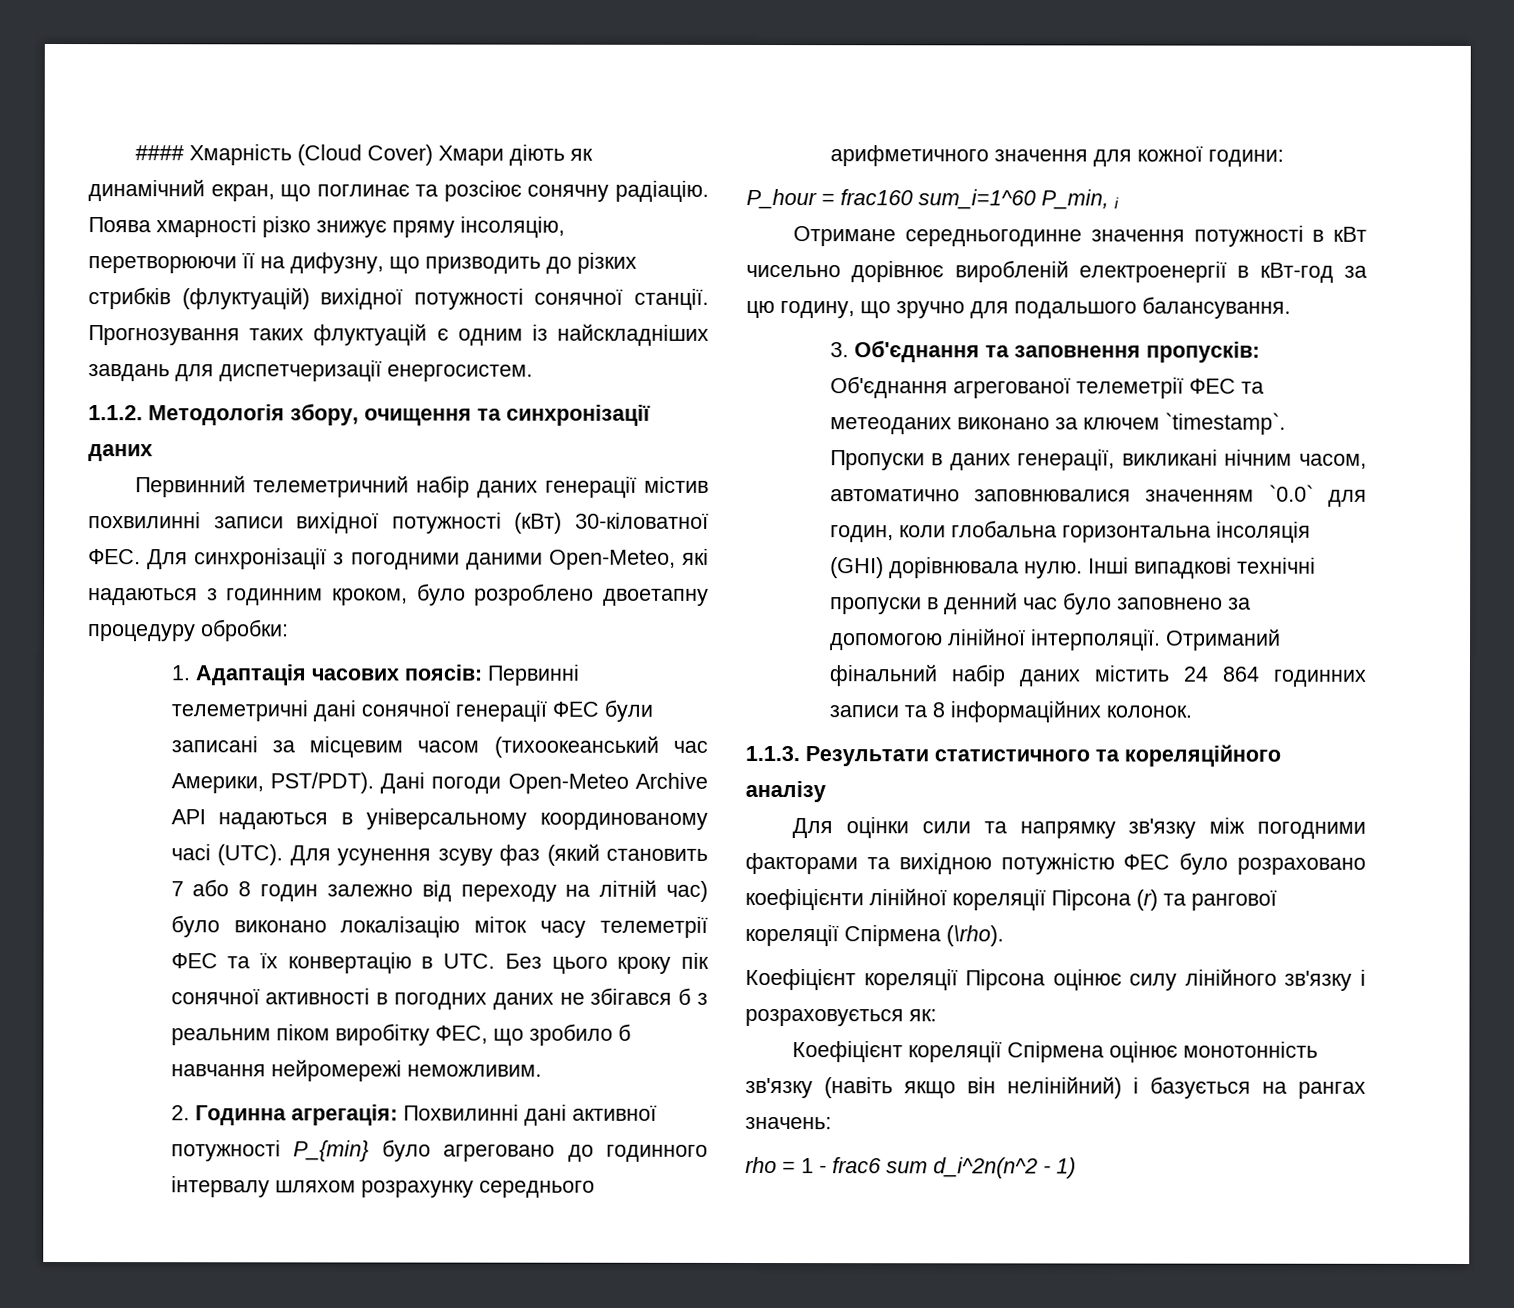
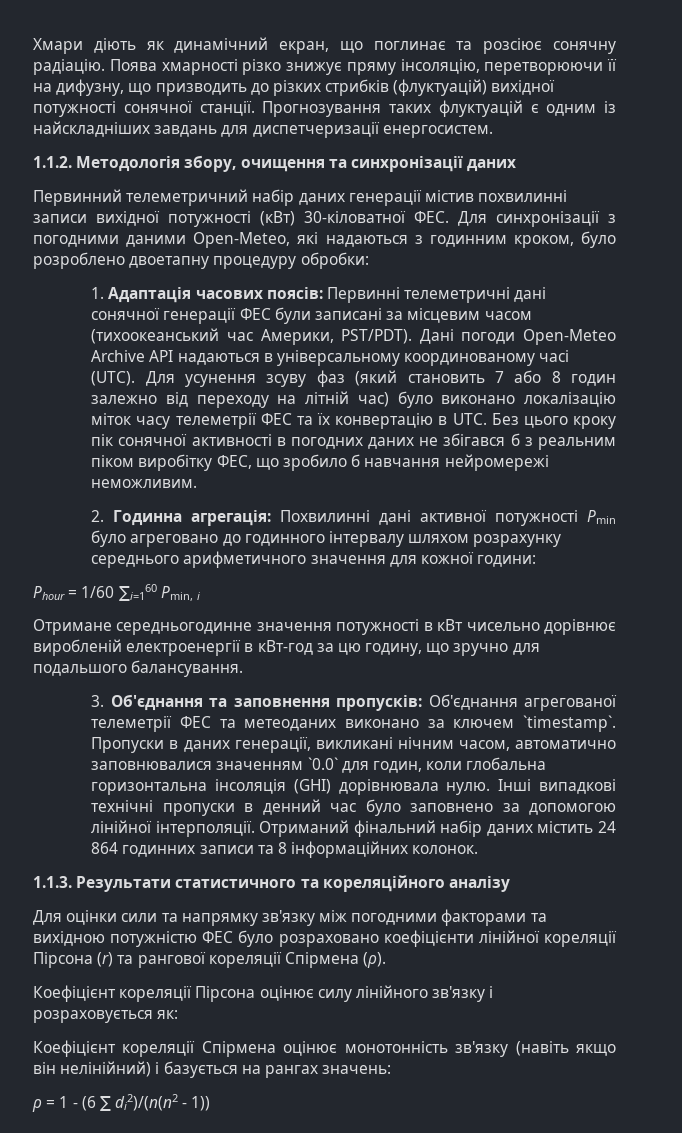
[135,144,434,166] #### Хмарність (Cloud Cover) -> (33, 46) none
[293,1140,370,1162] P_{min} -> [587,510,616,524] Pmin
[746,188,1109,210] P_hour = frac160 sum_i=1^60 P_min, -> [33,584,193,601] Phour = 1/60 ∑i=160 Pmin,
[946,925,1004,947] (\rho). -> [363,952,387,968] (ρ).
[745,1156,777,1174] rho -> [32,1099,42,1112] ρ
[832,1157,1076,1179] frac6 sum d_i^2n(n^2 - 1) -> [81,1094,211,1111] (6 ∑ di2)/(n(n2 - 1))

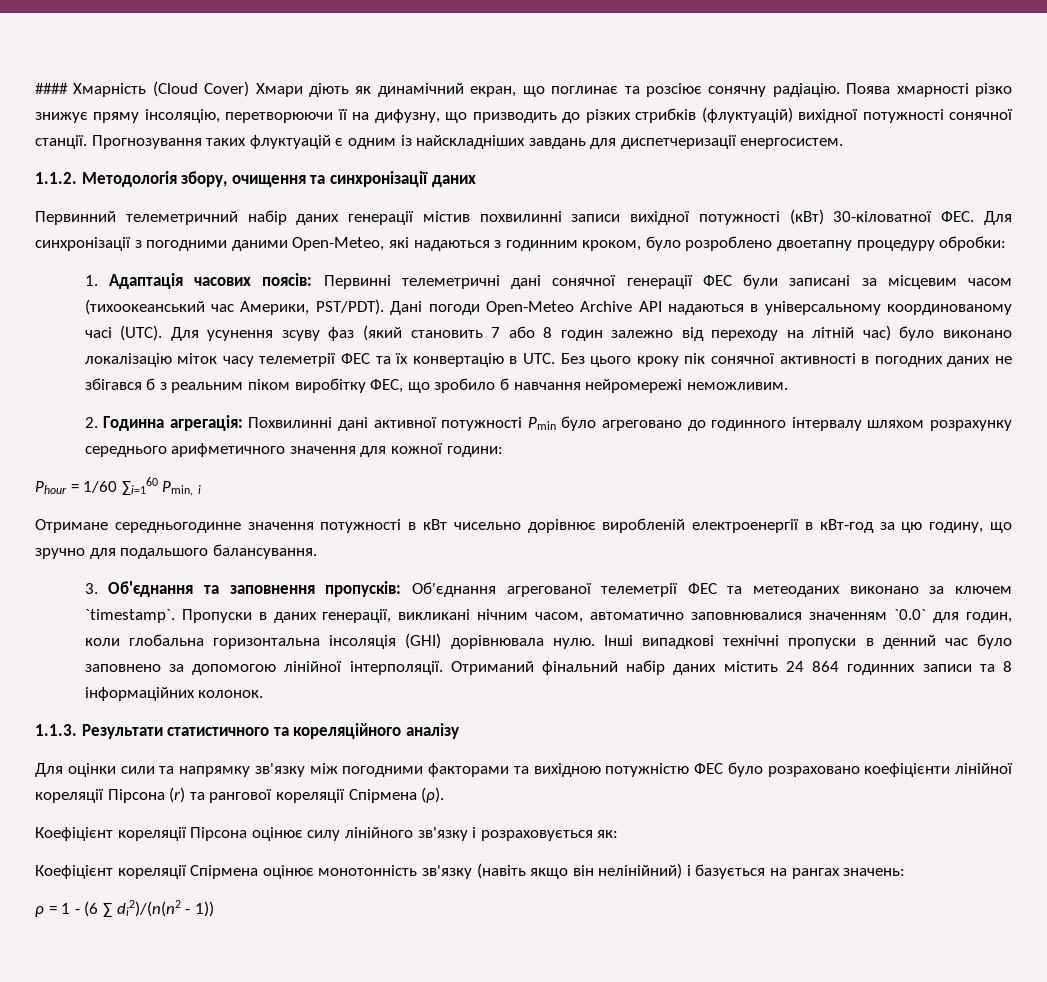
(33, 46) none -> [35,81,250,97] #### Хмарність (Cloud Cover)

